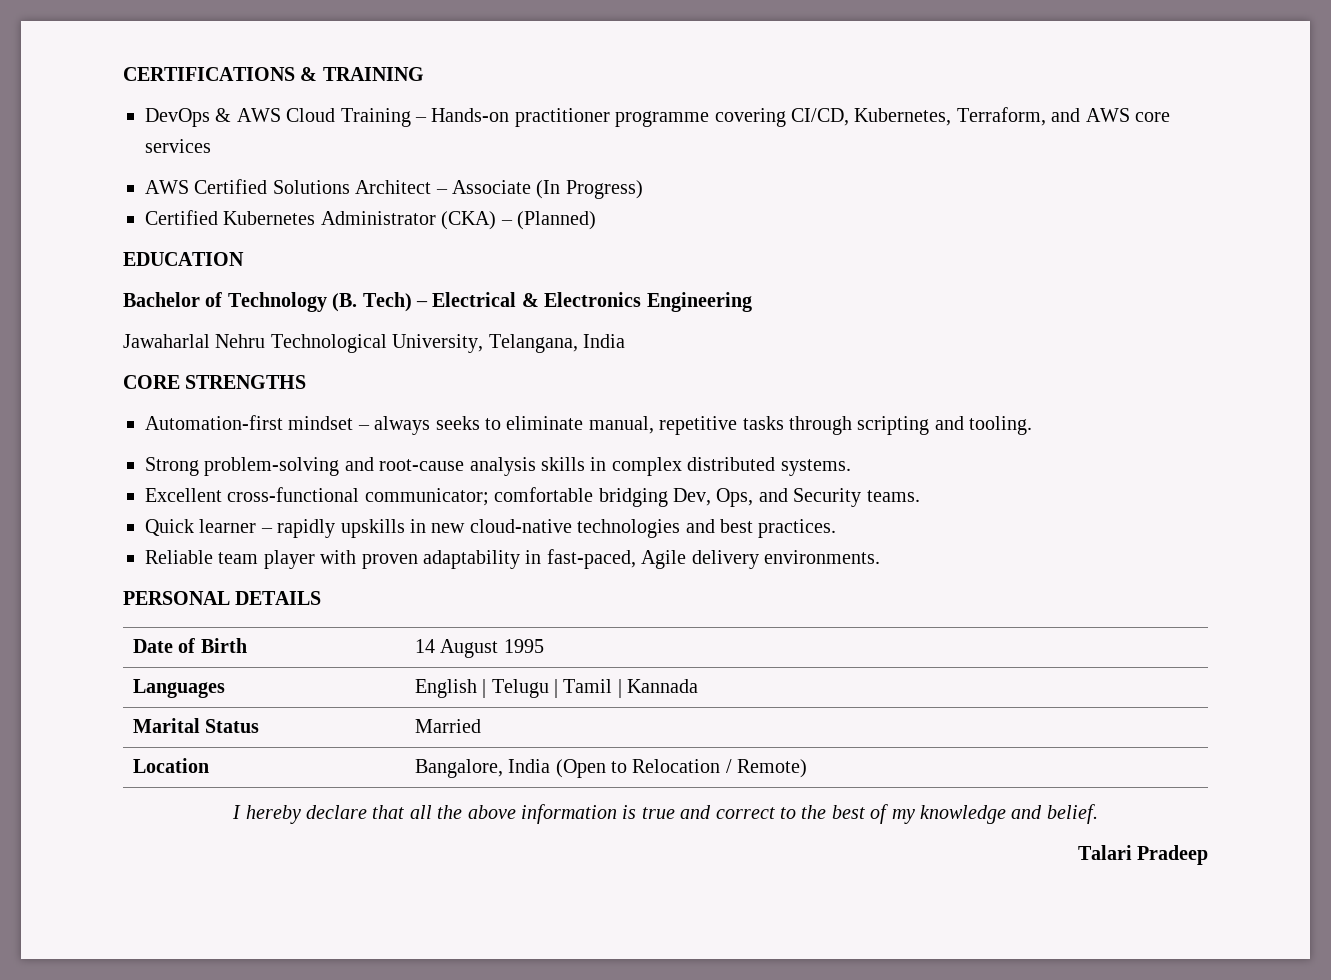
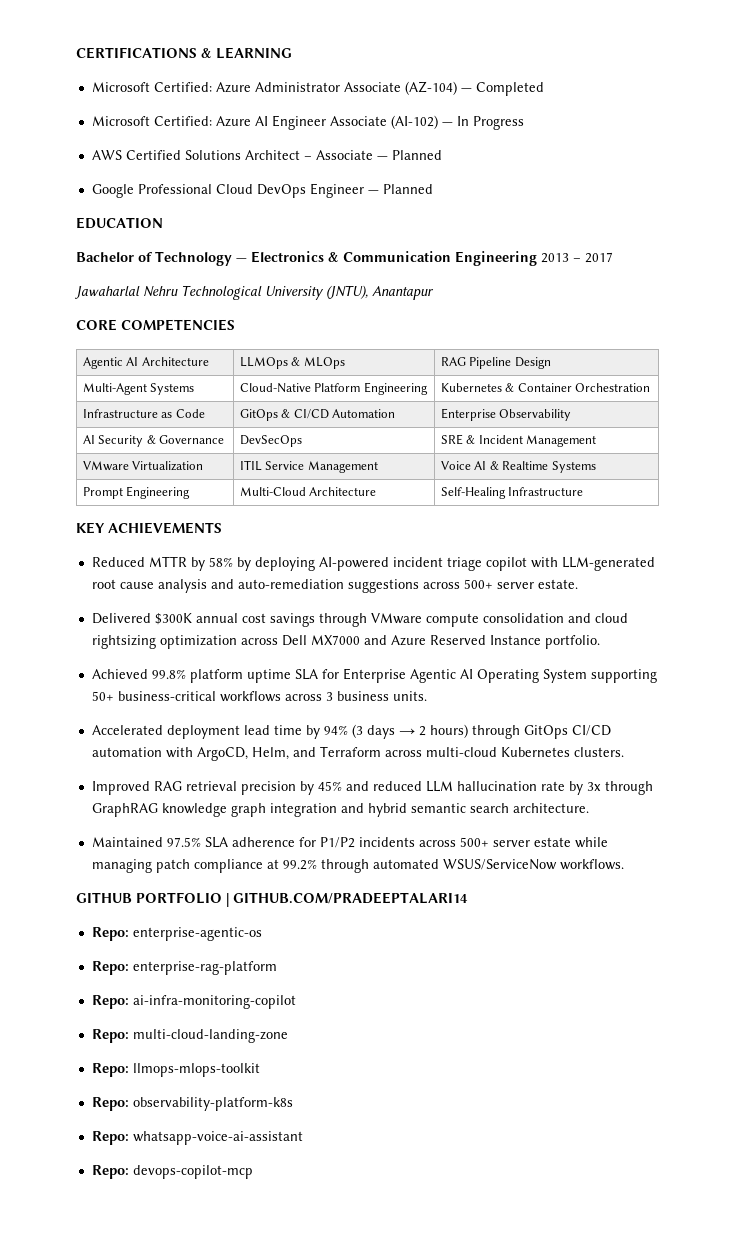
[322,67,424,81] [145,107,1170,127] [145,139,211,153] TRAINING // DevOps & AWS Cloud Training – Hands-on practitioner programme covering CI/CD, Kubernetes, Terraform, and AWS core services -> [216,47,292,59] [91,81,544,96] [91,115,524,130] LEARNING // Microsoft Certified: Azure Administrator Associate (AZ-104) — Completed // Microsoft Certified: Azure AI Engineer Associate (AI-102) — In Progress
[536,180,643,199] [145,210,596,230] [123,252,244,266] [123,292,752,312] [123,334,625,353] [123,375,307,389] [145,415,1033,435] [145,457,851,476] [145,487,920,507] [145,519,837,538] [145,549,880,569] [123,591,322,605] [132,638,247,653] [414,639,544,658] [132,679,225,698] [414,679,699,698] [132,718,260,733] [414,719,481,733] [132,758,209,773] [414,759,808,778] [232,804,1098,824] [1077,845,1208,865] (In Progress) // Certified Kubernetes Administrator (CKA) – (Planned) // EDUCATION // Bachelor of Technology (B. Tech) – Electrical & Electronics Engineering // Jawaharlal Nehru Technological University, Telangana, India // CORE STRENGTHS // Automation-first mindset – always seeks to eliminate manual, repetitive tasks through scripting and tooling. // Strong problem-solving and root-cause analysis skills in complex distributed systems. // Excellent cross-functional communicator; comfortable bridging Dev, Ops, and Security teams. // Quick learner – rapidly upskills in new cloud-native technologies and best practices. // Reliable team player with proven adaptability in fast-paced, Agile delivery environments. // PERSONAL DETAILS // Date of Birth | 14 August 1995 // Languages | English | Telugu | Tamil | Kannada // Marital Status | Married // Location | Bangalore, India (Open to Relocation / Remote) // I hereby declare that all the above information is true and correct to the best of my knowledge and belief. // Talari Pradeep -> [376,150,442,160] [91,183,433,198] [76,217,163,229] [76,251,613,266] [74,285,434,300] [76,319,235,331] [82,357,209,369] [239,357,345,369] [440,357,551,369] [82,383,195,395] [239,382,428,395] [440,383,651,392] [82,409,205,418] [239,409,396,421] [440,408,572,421] [82,435,225,447] [239,435,302,447] [440,434,597,447] [82,461,204,471] [239,460,378,473] [440,461,596,473] [82,486,191,499] [239,487,377,496] [440,487,584,499] [76,522,222,534] [91,556,655,571] [91,579,578,593] [91,613,628,627] [91,635,600,649] [91,668,657,683] [91,691,427,702] [91,724,611,739] [91,746,624,761] [91,781,653,795] [91,803,589,817] [91,837,608,848] [91,859,624,873] [76,892,468,907] [91,927,262,941] [91,961,277,975] [91,995,296,1009] [91,1029,288,1043] [91,1063,260,1077] [91,1097,293,1111] [91,1131,303,1145] [91,1165,253,1179] — Planned // Google Professional Cloud DevOps Engineer — Planned // EDUCATION // Bachelor of Technology — Electronics & Communication Engineering 2013 – 2017 // Jawaharlal Nehru Technological University (JNTU), Anantapur // CORE COMPETENCIES // Agentic AI Architecture | LLMOps & MLOps | RAG Pipeline Design // Multi-Agent Systems | Cloud-Native Platform Engineering | Kubernetes & Container Orchestration // Infrastructure as Code | GitOps & CI/CD Automation | Enterprise Observability // AI Security & Governance | DevSecOps | SRE & Incident Management // VMware Virtualization | ITIL Service Management | Voice AI & Realtime Systems // Prompt Engineering | Multi-Cloud Architecture | Self-Healing Infrastructure // KEY ACHIEVEMENTS // Reduced MTTR by 58% by deploying AI-powered incident triage copilot with LLM-generated root cause analysis and auto-remediation suggestions across 500+ server estate. // Delivered $300K annual cost savings through VMware compute consolidation and cloud rightsizing optimization across Dell MX7000 and Azure Reserved Instance portfolio. // Achieved 99.8% platform uptime SLA for Enterprise Agentic AI Operating System supporting 50+ business-critical workflows across 3 business units. // Accelerated deployment lead time by 94% (3 days → 2 hours) through GitOps CI/CD automation with ArgoCD, Helm, and Terraform across multi-cloud Kubernetes clusters. // Improved RAG retrieval precision by 45% and reduced LLM hallucination rate by 3x through GraphRAG knowledge graph integration and hybrid semantic search architecture. // Maintained 97.5% SLA adherence for P1/P2 incidents across 500+ server estate while managing patch compliance at 99.2% through automated WSUS/ServiceNow workflows. // GITHUB PORTFOLIO | GITHUB.COM/PRADEEPTALARI14 // Repo: enterprise-agentic-os // Repo: enterprise-rag-platform // Repo: ai-infra-monitoring-copilot // Repo: multi-cloud-landing-zone // Repo: llmops-mlops-toolkit // Repo: observability-platform-k8s // Repo: whatsapp-voice-ai-assistant // Repo: devops-copilot-mcp

